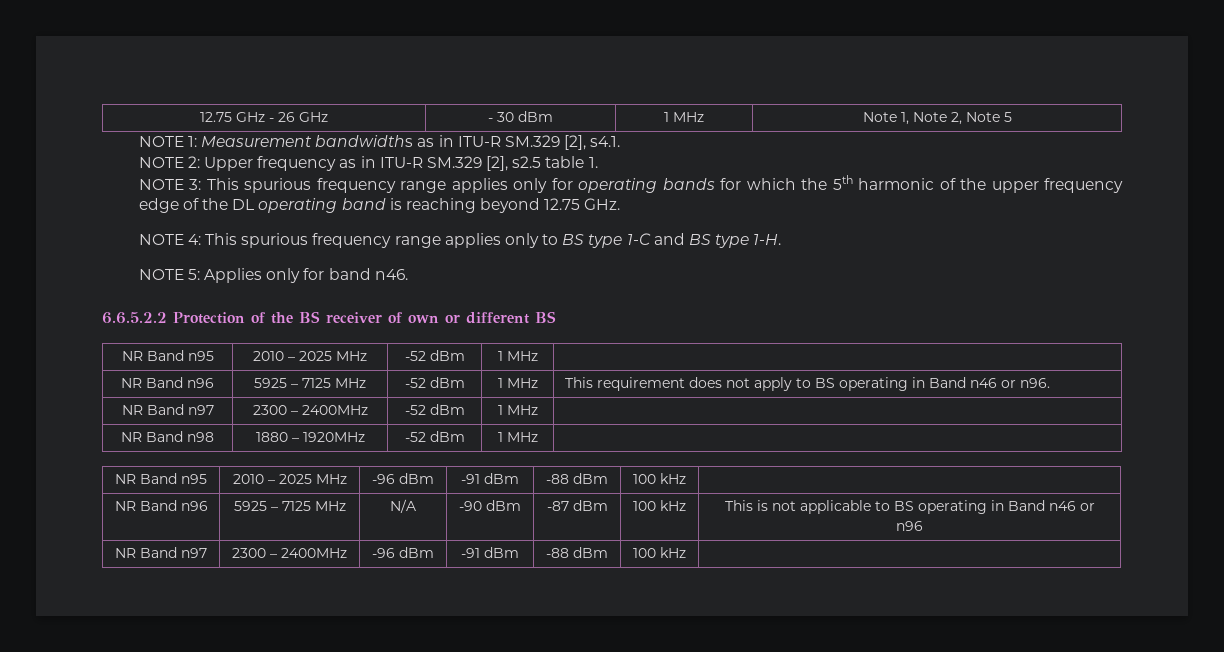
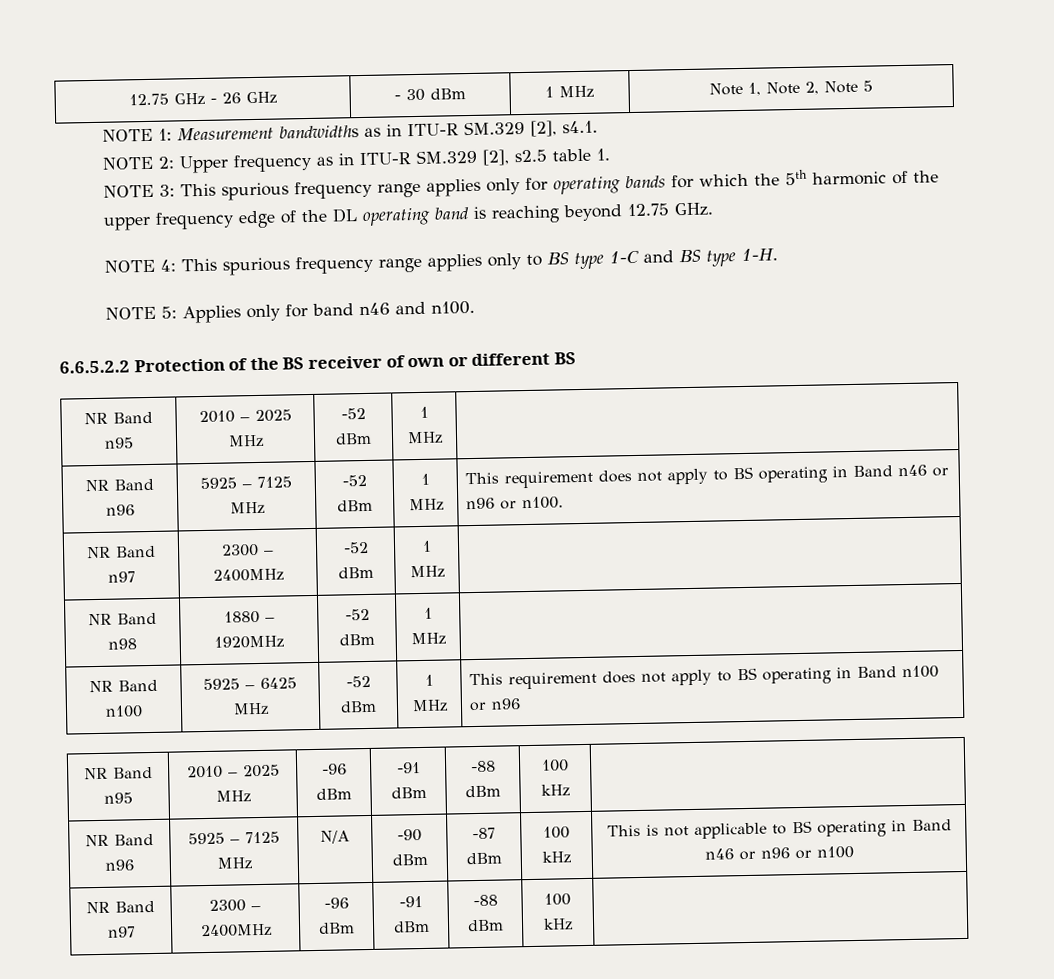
[374,269,408,280] n46. -> [358,300,475,316] n46 and n100.
[1020,378,1051,388] n96. -> [465,496,564,510] n96 or n100.
(538, 437) none -> [89,679,158,693] [105,705,143,718] [203,677,297,691] [232,702,269,716] [345,675,371,688] [340,700,377,713] [424,674,434,686] [411,699,448,713] [468,665,939,690] [468,698,521,712] // NR Band n100 | 5925 – 6425 MHz | -52 dBm | 1 MHz | This requirement does not apply to BS operating in Band n100 or n96
(923, 526) none -> [794,846,854,860] or n100

